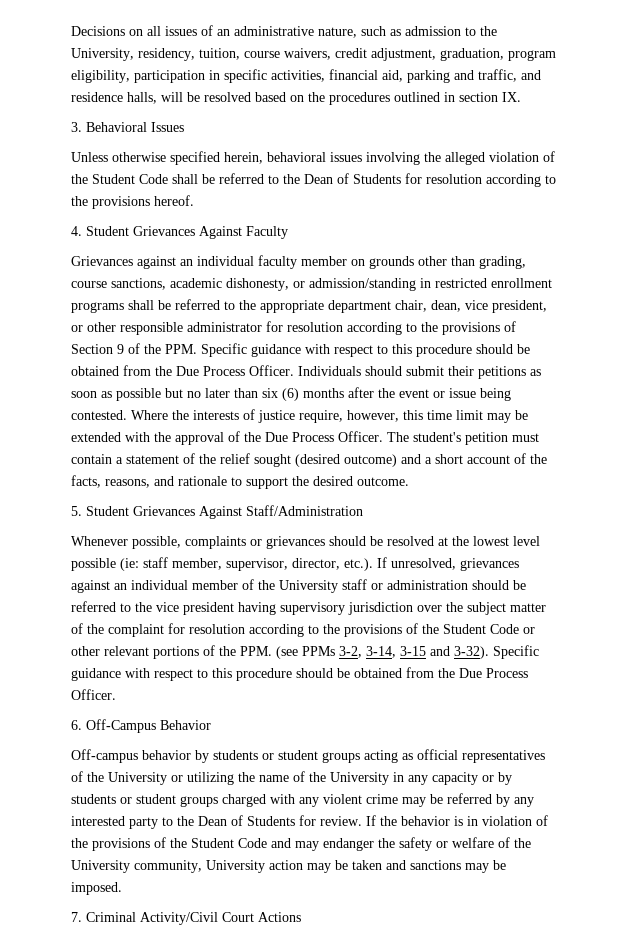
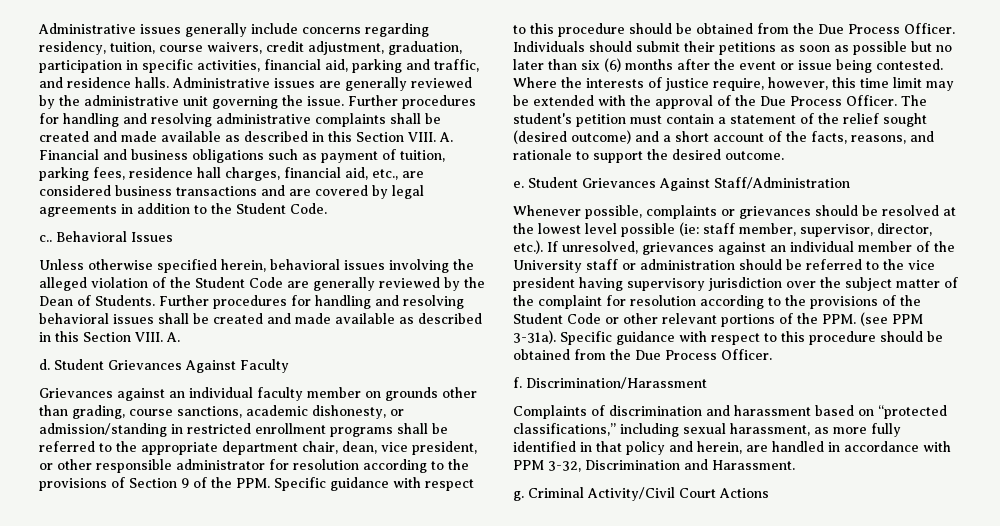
[71,25,497,38] [71,48,134,61] Decisions on all issues of an administrative nature, such as admission to the University, -> [38,23,429,37] Administrative issues generally include concerns regarding
[508,50,556,61] [71,70,130,83] program eligibility, -> (462, 48) none
[127,92,521,105] [71,122,82,132] halls, will be resolved based on the procedures outlined in section IX. // 3. -> [135,77,472,91] [39,95,476,109] [39,113,441,127] [39,131,453,142] [39,149,445,163] [39,167,424,181] [39,185,424,199] [39,203,327,217] [39,235,52,242] halls. Administrative issues are generally reviewed by the administrative unit governing the issue. Further procedures for handling and resolving administrative complaints shall be created and made available as described in this Section VIII. A. Financial and business obligations such as payment of tuition, parking fees, residence hall charges, financial aid, etc., are considered business transactions and are covered by legal agreements in addition to the Student Code. // c..
[172,173,556,187] [71,195,194,209] [71,226,82,236] shall be referred to the Dean of Students for resolution according to the provisions hereof. // 4. -> [287,277,485,291] [39,295,464,309] [39,313,482,324] [39,331,180,342] [39,359,50,370] are generally reviewed by the Dean of Students. Further procedures for handling and resolving behavioral issues shall be created and made available as described in this Section VIII. A. // d.
[71,506,82,516] 5. -> [513,181,524,188] e.
[302,646,489,659] PPMs 3-2, 3-14, 3-15 and 3-32). -> [892,314,923,324] [513,330,556,344] PPM 3-31a).
[71,719,211,733] [71,749,545,763] [71,771,512,785] [71,793,534,807] [71,815,548,829] [71,837,531,851] [71,860,506,873] [71,882,122,895] [71,912,82,922] 6. Off-Campus Behavior // Off-campus behavior by students or student groups acting as official representatives of the University or utilizing the name of the University in any capacity or by students or student groups charged with any violent crime may be referred by any interested party to the Dean of Students for review. If the behavior is in violation of the provisions of the Student Code and may endanger the safety or welfare of the University community, University action may be taken and sanctions may be imposed. // 7. -> [513,377,707,389] [513,405,947,419] [513,423,901,437] [513,441,951,455] [513,459,795,472] [513,491,524,501] f. Discrimination/Harassment // Complaints of discrimination and harassment based on “protected classifications,” including sexual harassment, as more fully identified in that policy and herein, are handled in accordance with PPM 3-32, Discrimination and Harassment. // g.

